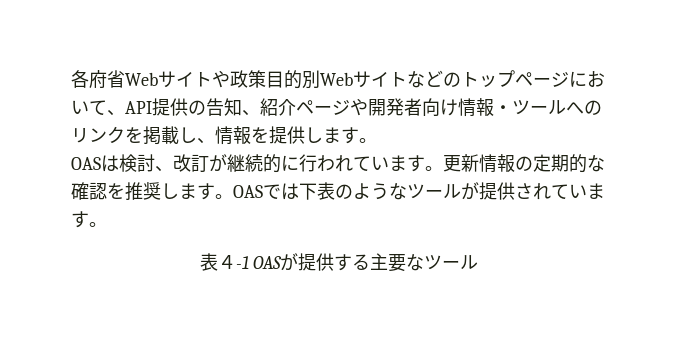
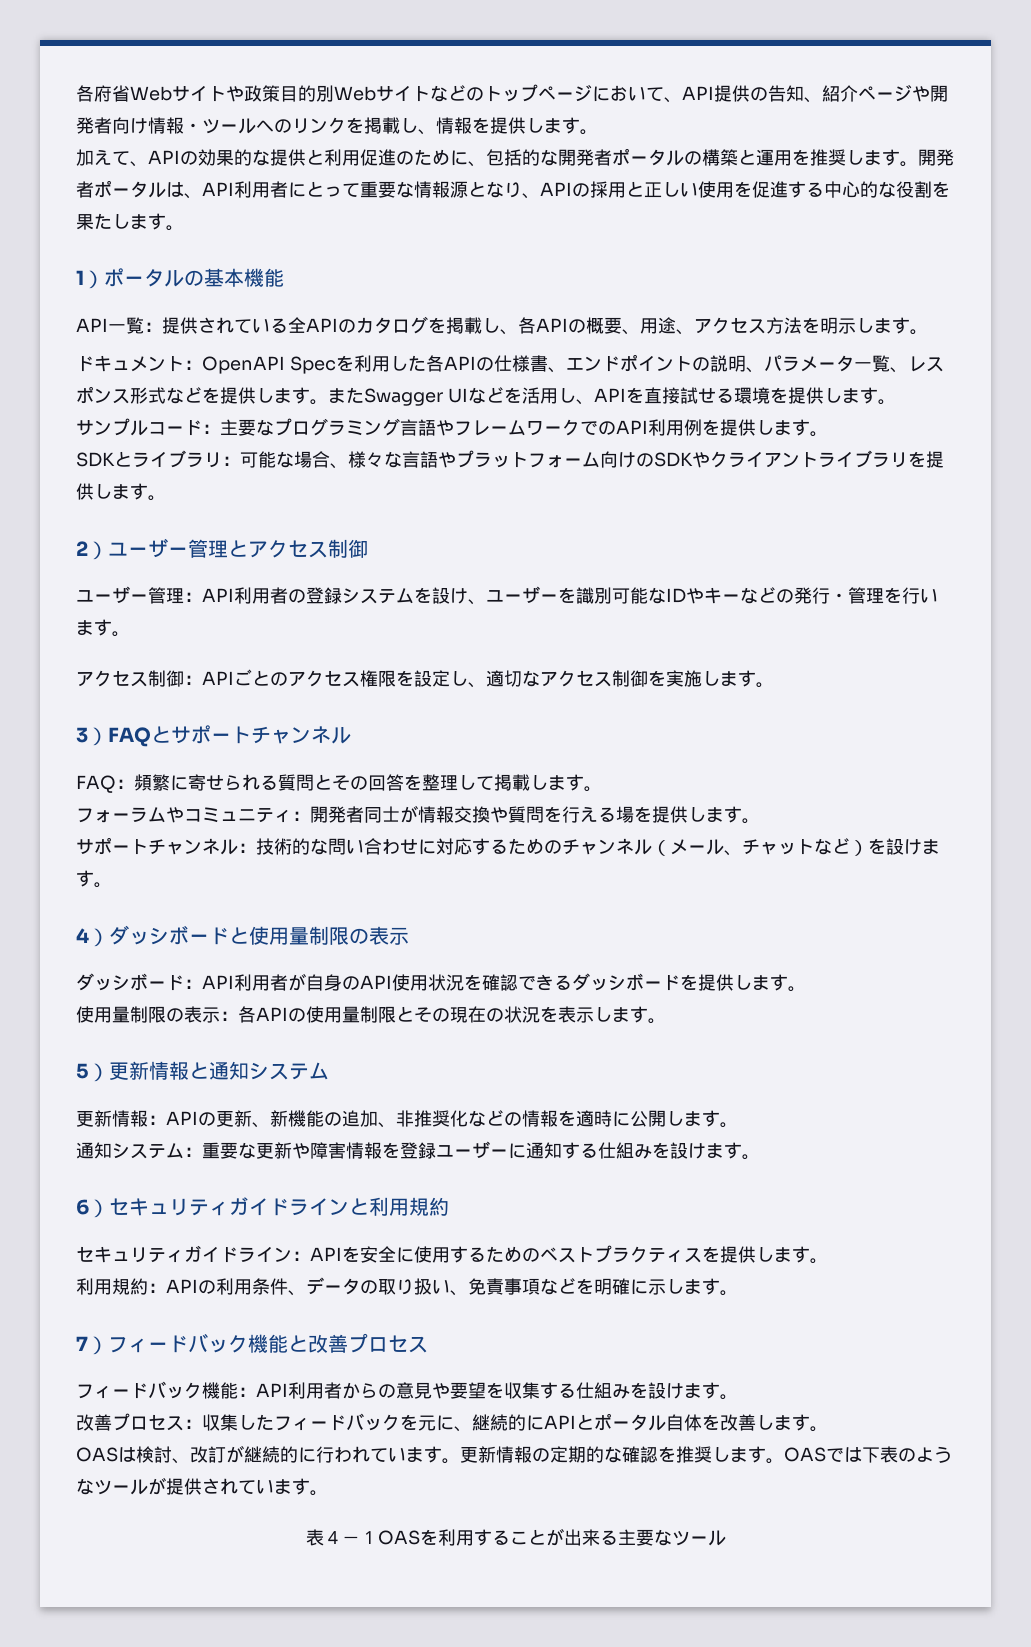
(377, 140) none -> [76,148,954,167] [76,180,950,199] [76,213,184,231] [76,268,284,289] [76,316,928,335] [76,354,944,374] [76,386,896,406] [76,418,828,437] [76,450,944,469] [76,483,166,501] [76,538,368,560] [76,586,938,605] [76,619,130,637] [76,669,774,688] [76,725,351,747] [76,774,602,793] [76,805,760,824] [76,837,940,856] [76,870,112,888] [76,925,409,947] [76,973,806,992] [76,1006,666,1024] [76,1061,329,1082] [76,1110,738,1128] [76,1141,760,1160] [76,1197,449,1218] [76,1245,828,1264] [76,1277,738,1296] [76,1333,428,1355] [76,1381,738,1400] [76,1413,828,1432] // 加えて、APIの効果的な提供と利用促進のために、包括的な開発者ポータルの構築と運用を推奨します。開発者ポータルは、API利用者にとって重要な情報源となり、APIの採用と正しい使用を促進する中心的な役割を果たします。 // 1）ポータルの基本機能 // API一覧：提供されている全APIのカタログを掲載し、各APIの概要、用途、アクセス方法を明示します。 // ドキュメント：OpenAPI Specを利用した各APIの仕様書、エンドポイントの説明、パラメータ一覧、レスポンス形式などを提供します。またSwagger UIなどを活用し、APIを直接試せる環境を提供します。 // サンプルコード：主要なプログラミング言語やフレームワークでのAPI利用例を提供します。 // SDKとライブラリ：可能な場合、様々な言語やプラットフォーム向けのSDKやクライアントライブラリを提供します。 // 2）ユーザー管理とアクセス制御 // ユーザー管理：API利用者の登録システムを設け、ユーザーを識別可能なIDやキーなどの発行・管理を行います。 // アクセス制御：APIごとのアクセス権限を設定し、適切なアクセス制御を実施します。 // 3）FAQとサポートチャンネル // FAQ：頻繁に寄せられる質問とその回答を整理して掲載します。 // フォーラムやコミュニティ：開発者同士が情報交換や質問を行える場を提供します。 // サポートチャンネル：技術的な問い合わせに対応するためのチャンネル（メール、チャットなど）を設けます。 // 4）ダッシボードと使用量制限の表示 // ダッシボード：API利用者が自身のAPI使用状況を確認できるダッシボードを提供します。 // 使用量制限の表示：各APIの使用量制限とその現在の状況を表示します。 // 5）更新情報と通知システム // 更新情報：APIの更新、新機能の追加、非推奨化などの情報を適時に公開します。 // 通知システム：重要な更新や障害情報を登録ユーザーに通知する仕組みを設けます。 // 6）セキュリティガイドラインと利用規約 // セキュリティガイドライン：APIを安全に使用するためのベストプラクティスを提供します。 // 利用規約：APIの利用条件、データの取り扱い、免責事項などを明確に示します。 // 7）フィードバック機能と改善プロセス // フィードバック機能：API利用者からの意見や要望を収集する仕組みを設けます。 // 改善プロセス：収集したフィードバックを元に、継続的にAPIとポータル自体を改善します。
[235,253,353,271] -1 OASが提供す -> [341,1528,600,1546] －１OASを利用することが出来

